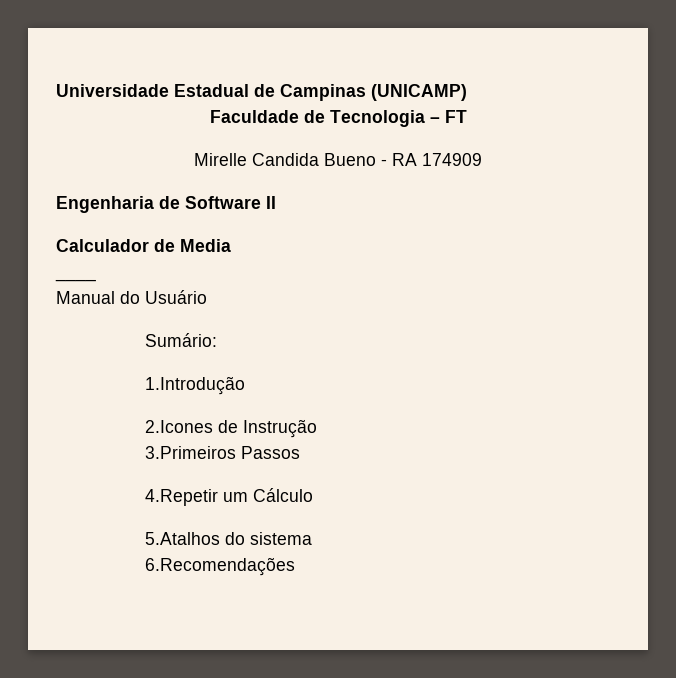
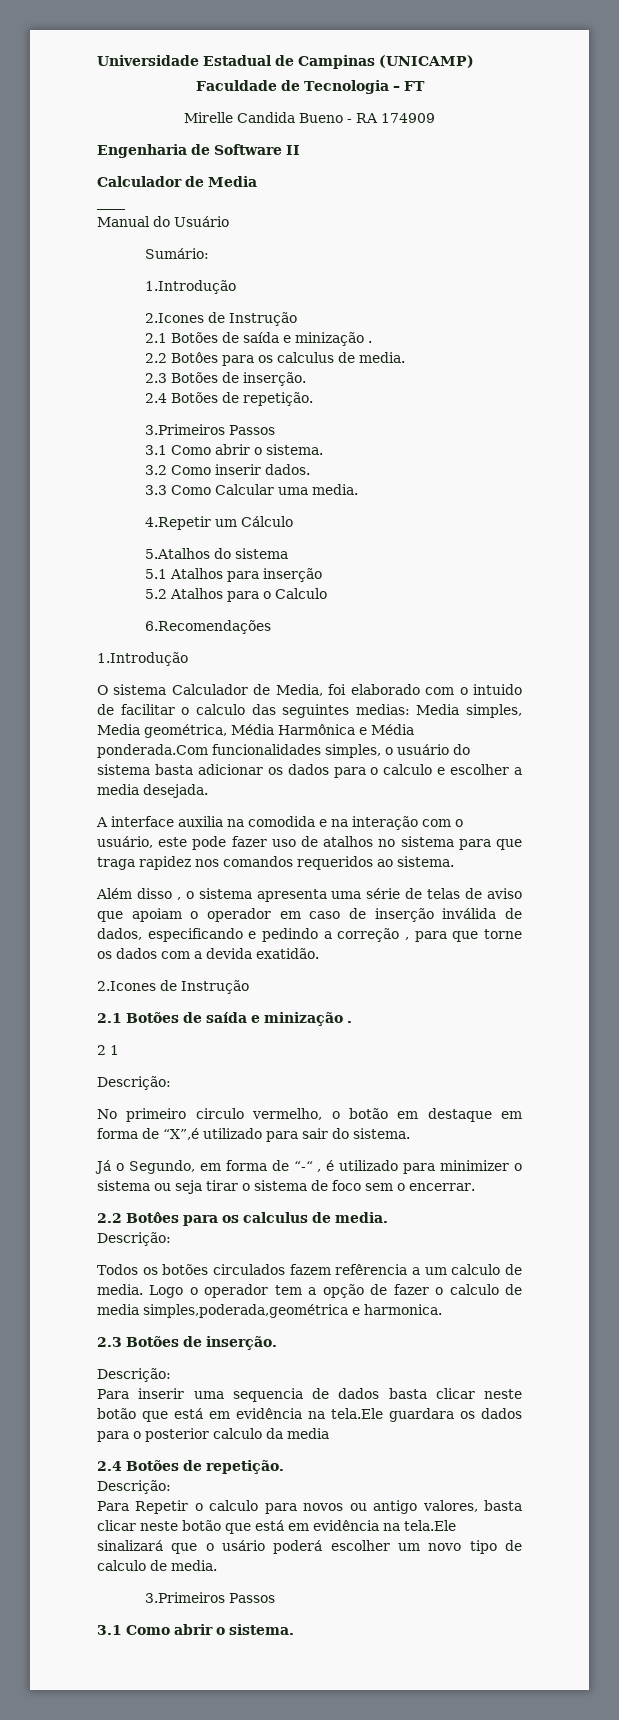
[144,446,300,459] 3.Primeiros Passos -> [144,332,372,346] [144,352,405,366] [144,372,306,386] [144,392,313,406] [144,424,275,435] [144,444,323,455] [144,464,310,475] [144,484,358,495] 2.1 Botões de saída e minização . // 2.2 Botôes para os calculus de media. // 2.3 Botões de inserção. // 2.4 Botões de repetição. // 3.Primeiros Passos // 3.1 Como abrir o sistema. // 3.2 Como inserir dados. // 3.3 Como Calcular uma media.
[144,557,295,576] 6.Recomendações -> [144,568,322,582] [144,588,327,602] [144,620,271,634] [97,652,188,666] [97,684,523,696] [97,704,522,718] [97,724,414,738] [97,744,470,758] [97,764,522,778] [97,784,208,798] [96,816,463,830] [97,836,522,850] [97,856,454,870] [96,888,523,902] [97,908,522,922] [97,928,522,942] [97,948,319,959] [97,980,249,994] [97,1012,352,1026] [97,1045,119,1055] [97,1076,171,1090] [97,1108,522,1122] [97,1128,410,1142] [95,1160,522,1174] [97,1180,475,1194] [97,1212,388,1226] [97,1232,171,1246] [97,1264,522,1275] [97,1284,522,1298] [97,1304,442,1318] [97,1336,277,1350] [97,1368,171,1382] [97,1388,522,1402] [97,1408,522,1422] [97,1428,329,1442] [97,1460,284,1474] [97,1480,171,1494] [97,1500,522,1514] [97,1520,456,1534] [97,1540,522,1554] [97,1560,217,1571] [144,1592,275,1603] [97,1624,294,1635] 5.1 Atalhos para inserção // 5.2 Atalhos para o Calculo // 6.Recomendações // 1.Introdução // O sistema Calculador de Media, foi elaborado com o intuido de facilitar o calculo das seguintes medias: Media simples, Media geométrica, Média Harmônica e Média ponderada.Com funcionalidades simples, o usuário do sistema basta adicionar os dados para o calculo e escolher a media desejada. // A interface auxilia na comodida e na interação com o usuário, este pode fazer uso de atalhos no sistema para que traga rapidez nos comandos requeridos ao sistema. // Além disso , o sistema apresenta uma série de telas de aviso que apoiam o operador em caso de inserção inválida de dados, especificando e pedindo a correção , para que torne os dados com a devida exatidão. // 2.Icones de Instrução // 2.1 Botões de saída e minização . // 2 1 // Descrição: // No primeiro circulo vermelho, o botão em destaque em forma de “X”,é utilizado para sair do sistema. // Já o Segundo, em forma de “-“ , é utilizado para minimizer o sistema ou seja tirar o sistema de foco sem o encerrar. // 2.2 Botôes para os calculus de media. // Descrição: // Todos os botões circulados fazem refêrencia a um calculo de media. Logo o operador tem a opção de fazer o calculo de media simples,poderada,geométrica e harmonica. // 2.3 Botões de inserção. // Descrição: // Para inserir uma sequencia de dados basta clicar neste botão que está em evidência na tela.Ele guardara os dados para o posterior calculo da media // 2.4 Botões de repetição. // Descrição: // Para Repetir o calculo para novos ou antigo valores, basta clicar neste botão que está em evidência na tela.Ele sinalizará que o usário poderá escolher um novo tipo de calculo de media. // 3.Primeiros Passos // 3.1 Como abrir o sistema.

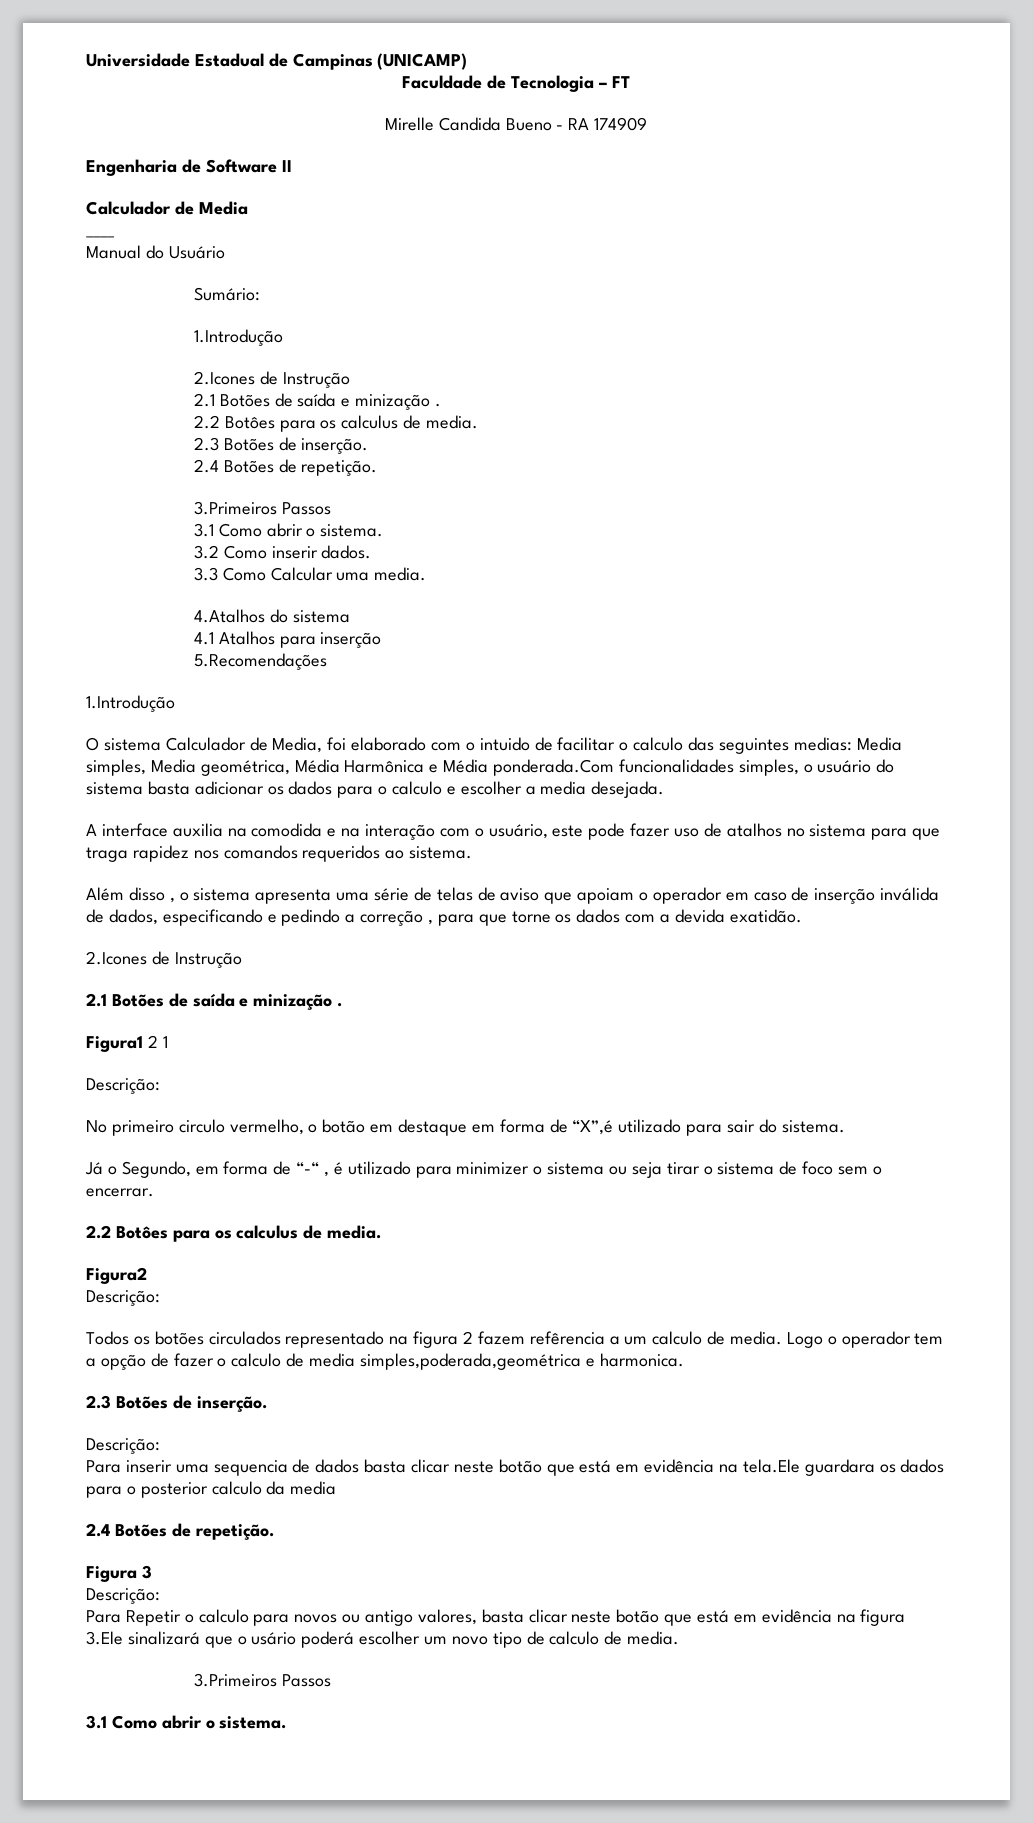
[144,516,293,530] [144,548,210,559] 4.Repetir um Cálculo // 5.Atalhos -> [193,609,265,623] 4.Atalhos
[144,569,167,579] 5.1 -> [193,632,214,645] 4.1
[144,588,327,602] [144,620,271,634] 5.2 Atalhos para o Calculo // 6.Recomendações -> [193,653,327,670] 5.Recomendações
(352, 1022) none -> [86,1036,143,1052] Figura1
(388, 1217) none -> [86,1267,147,1284] // Figura2
(285, 1269) none -> [285,1331,474,1348] representado na figura 2
(284, 1467) none -> [86,1565,152,1582] // Figura 3
[404,1520,456,1531] tela.Ele -> [860,1609,906,1626] [86,1631,123,1645] figura 3.Ele

